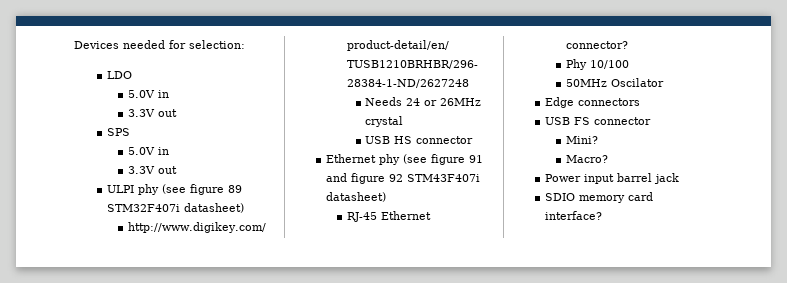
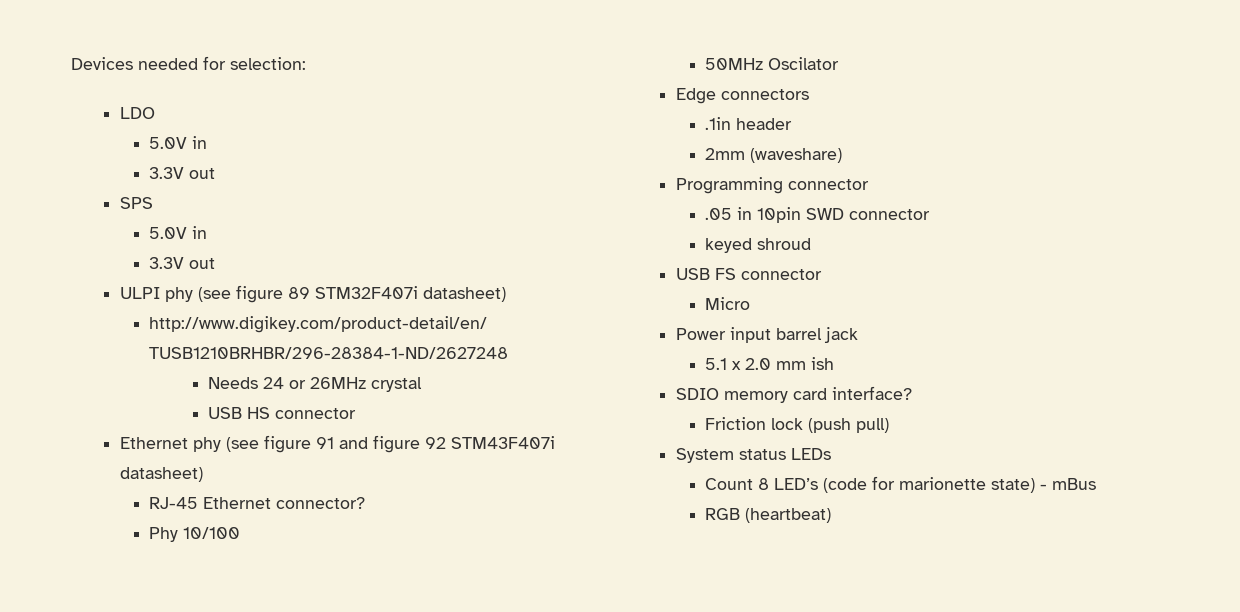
(640, 102) none -> [705,117,793,130] [705,148,843,163] [675,177,869,194] [705,207,931,223] [705,238,812,253] // .1in header // 2mm (waveshare) // Programming connector // .05 in 10pin SWD connector // keyed shroud
[565,136,598,144] [565,155,608,163] Mini? // Macro? -> [705,297,751,310] Micro
(679, 178) none -> [705,357,835,370] // 5.1 x 2.0 mm ish
(602, 215) none -> [705,417,890,433] [675,448,831,463] [705,476,1097,493] [705,508,832,523] // Friction lock (push pull) // System status LEDs // Count 8 LED’s (code for marionette state) - mBus // RGB (heartbeat)

